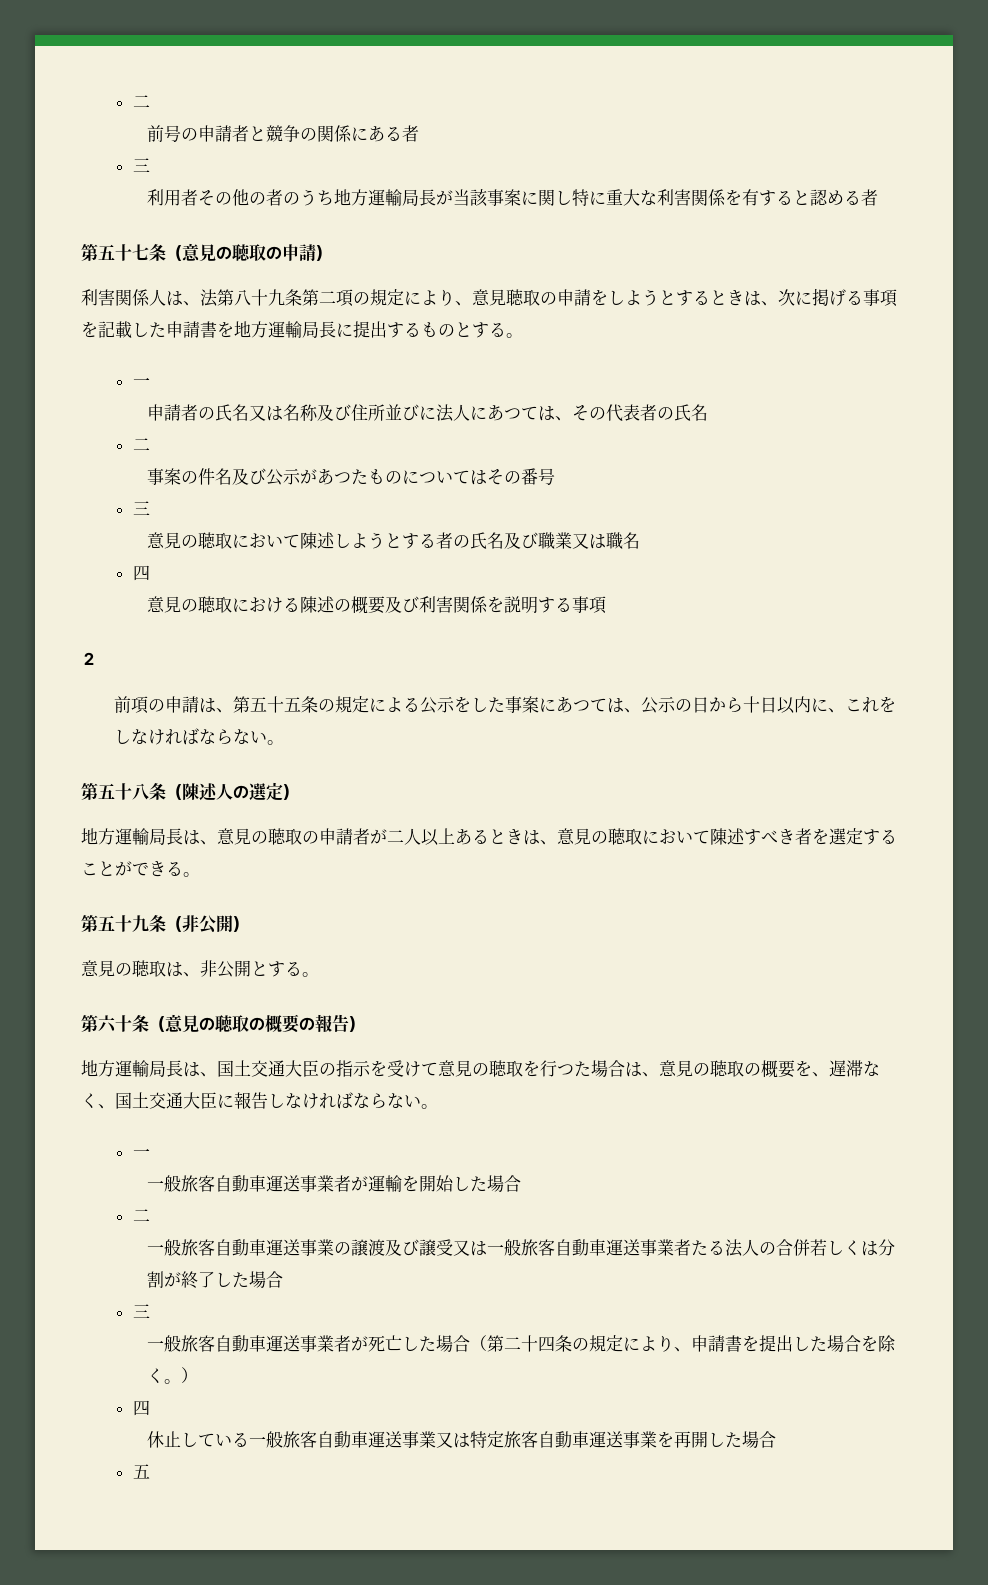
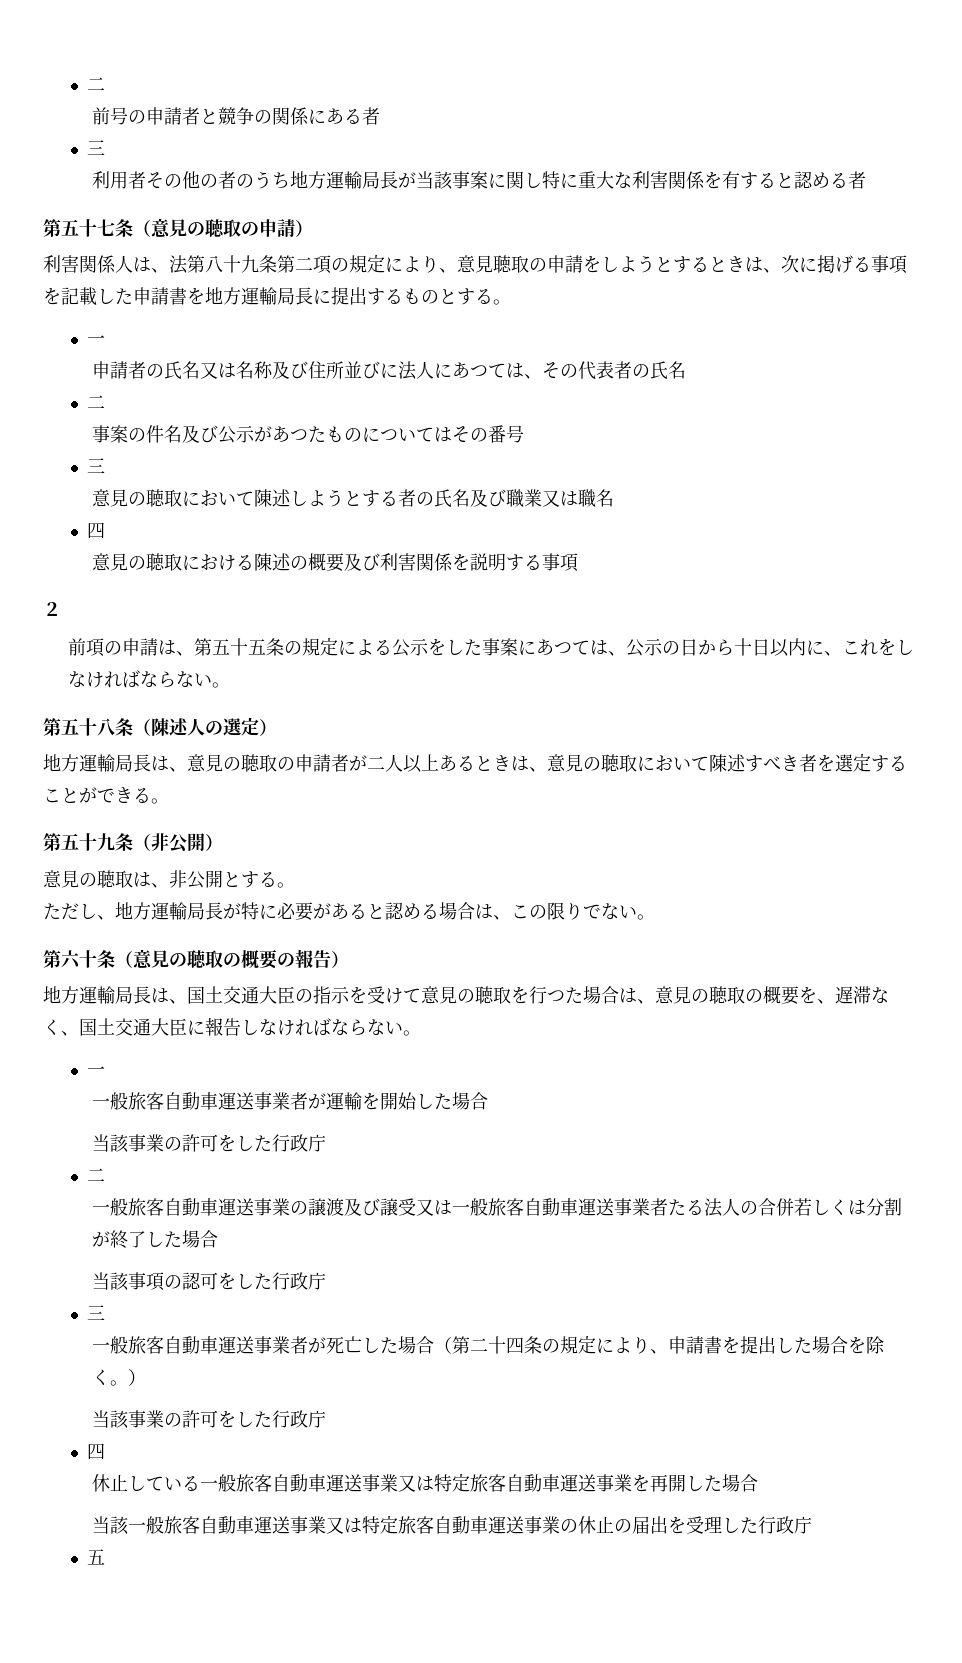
(319, 974) none -> [43,902,655,921] // ただし、地方運輸局長が特に必要があると認める場合は、この限りでない。
(521, 1183) none -> [92,1134,327,1153] // 当該事業の許可をした行政庁
(283, 1279) none -> [92,1272,327,1291] // 当該事項の認可をした行政庁
(198, 1375) none -> [92,1410,327,1429] // 当該事業の許可をした行政庁
(776, 1439) none -> [92,1515,813,1535] // 当該一般旅客自動車運送事業又は特定旅客自動車運送事業の休止の届出を受理した行政庁

